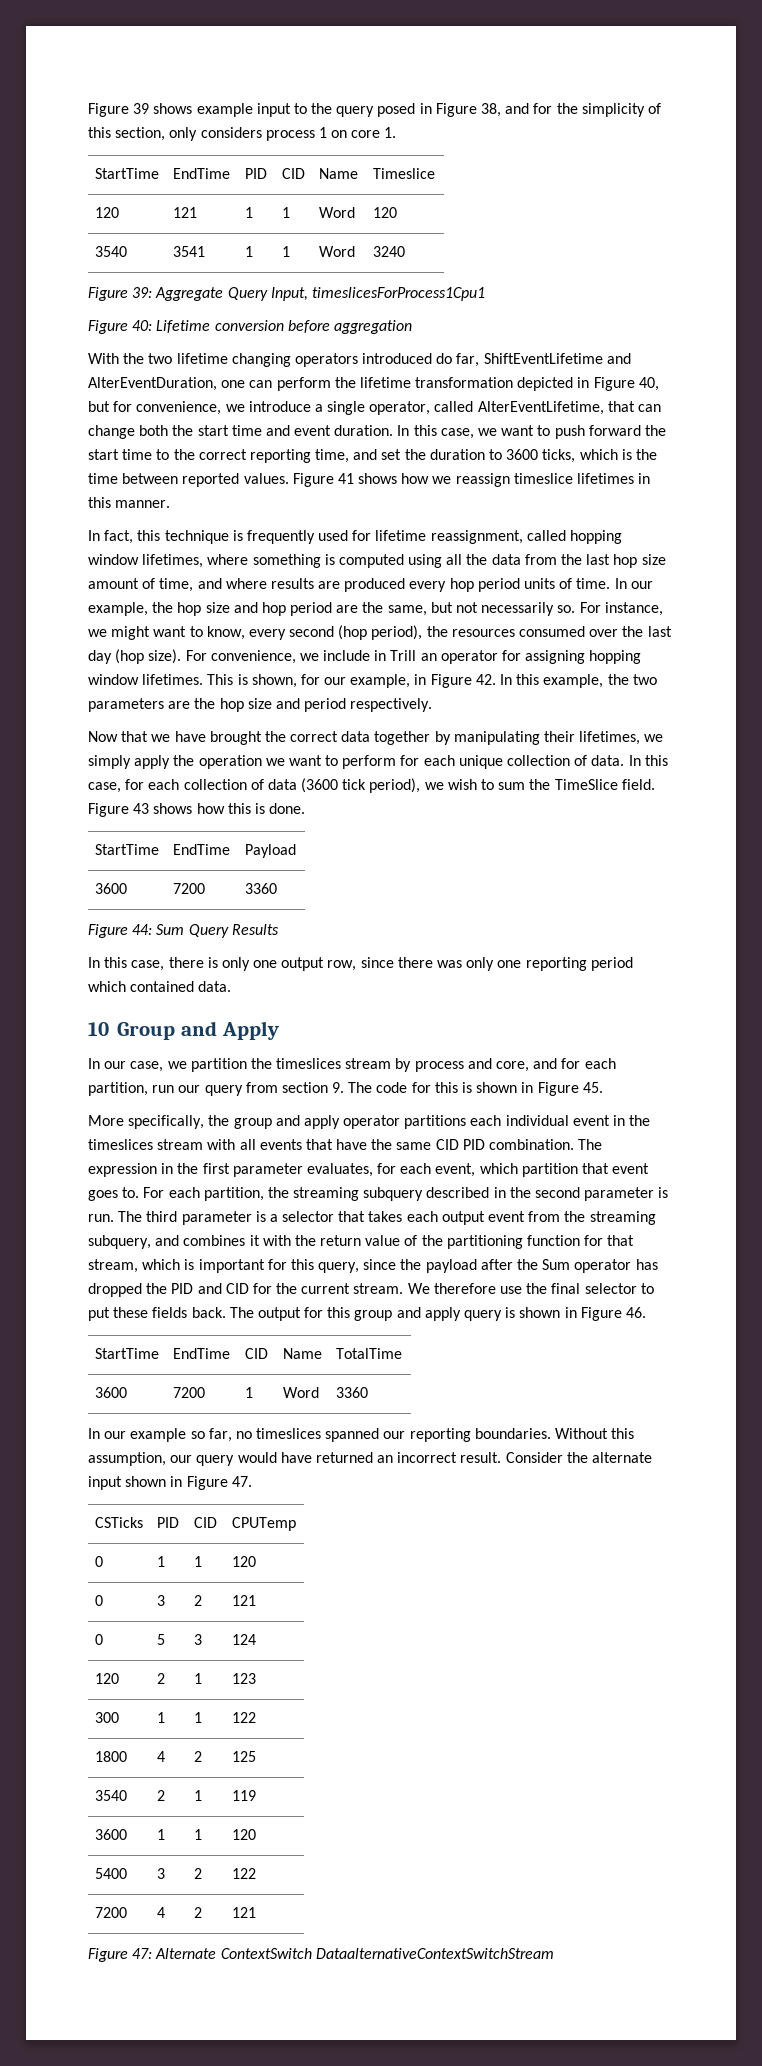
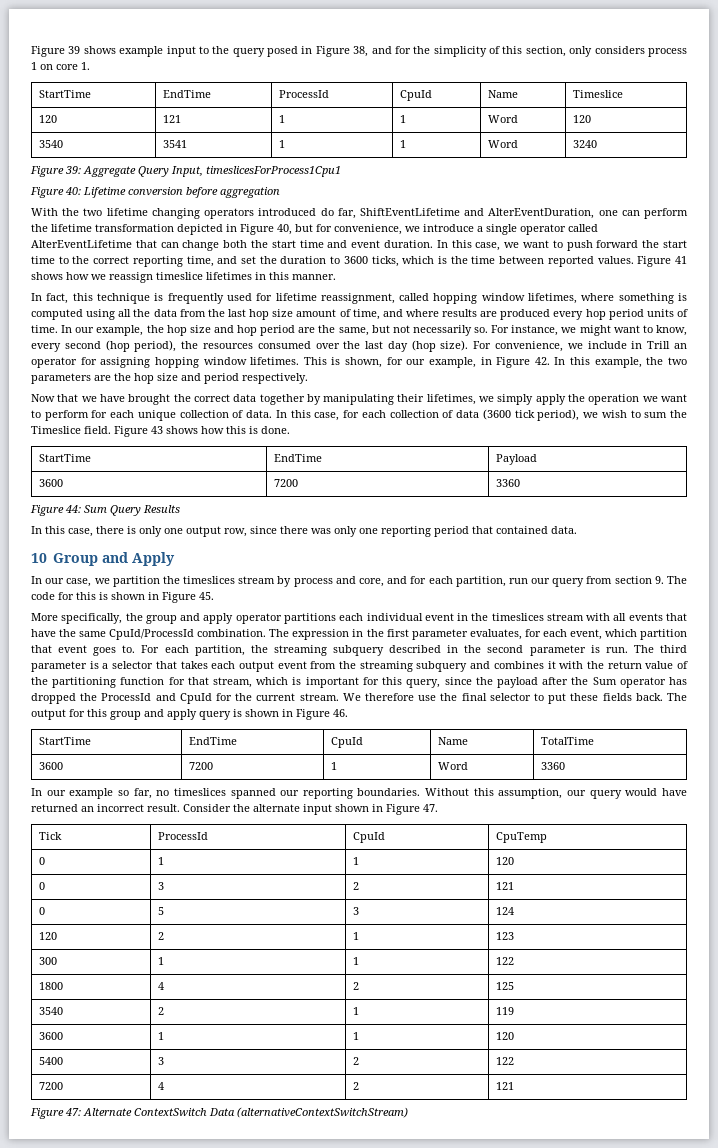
[244,168,267,179] [281,168,305,179] PID | CID -> [279,90,330,98] [400,90,433,101] ProcessId | CpuId
[369,401,604,415] operator, called AlterEventLifetime, -> [520,224,598,235] [31,240,132,248] operator called AlterEventLifetime
[554,779,618,790] TimeSlice -> [31,426,81,434] Timeslice
[88,981,126,992] which -> [472,526,493,534] that
[435,1139,485,1150] CID PID -> [109,629,195,640] CpuId/ProcessId
[88,1235,151,1249] subquery, -> [416,661,468,672] subquery
[171,1283,249,1294] PID and CID -> [101,693,212,704] ProcessId and CpuId
[244,1348,268,1359] CID -> [331,737,364,748] CpuId
[94,1517,143,1528] [156,1517,179,1528] [193,1517,217,1528] [231,1517,296,1531] CSTicks | PID | CID | CPUTemp -> [39,832,63,840] [158,832,209,840] [353,832,386,843] [496,832,548,843] Tick | ProcessId | CpuId | CpuTemp
[315,1948,554,1959] DataalternativeContextSwitchStream -> [209,1107,408,1118] Data (alternativeContextSwitchStream)

